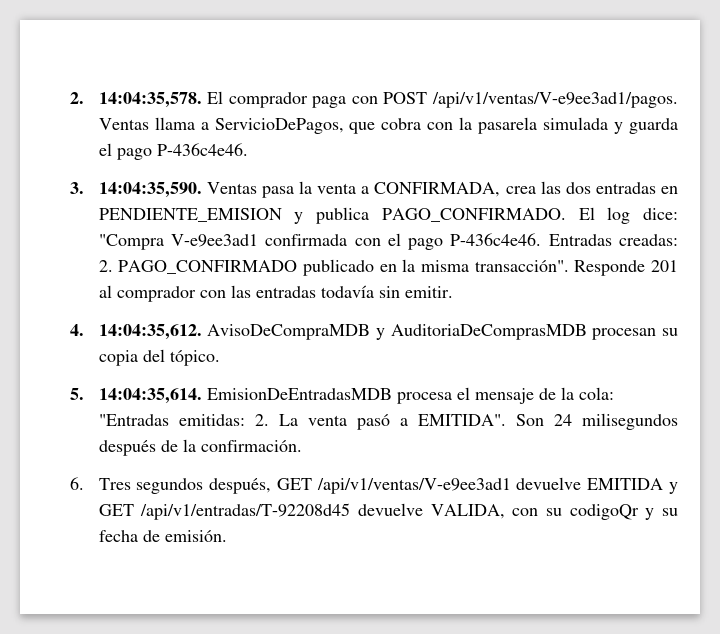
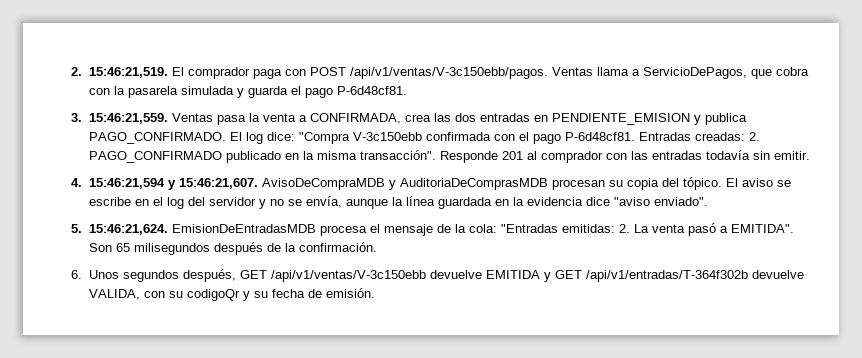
[70,92,202,108] 2. 14:04:35,578. -> [70,67,168,78] 2. 15:46:21,519.
[432,92,678,108] /api/v1/ventas/V-e9ee3ad1/pagos. -> [349,67,548,79] /api/v1/ventas/V-3c150ebb/pagos.
[156,143,248,156] P-436c4e46. -> [336,86,407,95] P-6d48cf81.
[98,182,202,198] 14:04:35,590. -> [88,113,168,124] 15:46:21,559.
[170,234,258,247] V-e9ee3ad1 -> [352,132,422,141] V-3c150ebb
[450,233,542,246] P-436c4e46. -> [564,132,635,141] P-6d48cf81.
[98,324,202,340] 14:04:35,612. -> [88,178,258,190] 15:46:21,594 y 15:46:21,607.
(220, 358) none -> [725,178,791,187] [88,196,708,209] El aviso se escribe en el log del servidor y no se envía, aunque la línea guardada en la evidencia dice "aviso enviado".
[98,388,202,404] 14:04:35,614. -> [88,224,168,235] 15:46:21,624.
[553,414,572,426] 24 -> [115,243,130,252] 65
[98,478,131,490] Tres -> [88,270,119,279] Unos
[316,478,511,494] /api/v1/ventas/V-e9ee3ad1 -> [270,270,426,282] /api/v1/ventas/V-3c150ebb
[140,503,351,520] /api/v1/entradas/T-92208d45 -> [585,270,748,282] /api/v1/entradas/T-364f302b

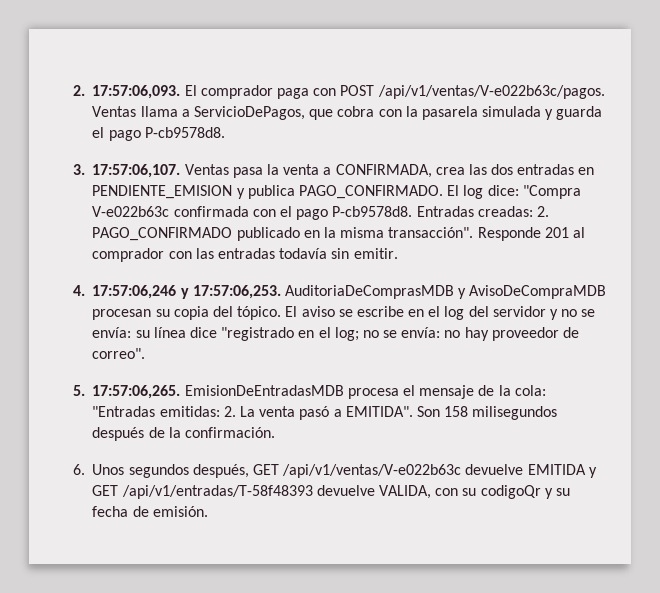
[70,67,168,78] 2. 15:46:21,519. -> [72,85,181,99] 2. 17:57:06,093.
[349,67,548,79] /api/v1/ventas/V-3c150ebb/pagos. -> [377,85,605,99] /api/v1/ventas/V-e022b63c/pagos.
[336,86,407,95] P-6d48cf81. -> [144,127,225,138] P-cb9578d8.
[88,113,168,124] 15:46:21,559. -> [92,164,181,178] 17:57:06,107.
[352,132,422,141] V-3c150ebb -> [92,206,170,217] V-e022b63c
[564,132,635,141] P-6d48cf81. -> [332,206,413,217] P-cb9578d8.
[88,178,548,190] 15:46:21,594 y 15:46:21,607. AvisoDeCompraMDB y AuditoriaDeComprasMDB -> [92,285,607,299] 17:57:06,246 y 17:57:06,253. AuditoriaDeComprasMDB y AvisoDeCompraMDB
[305,196,708,209] envía, aunque la línea guardada en la evidencia dice "aviso enviado". -> [92,327,580,341] [92,348,146,359] envía: su línea dice "registrado en el log; no se envía: no hay proveedor de correo".
[88,224,168,235] 15:46:21,624. -> [92,385,181,399] 17:57:06,265.
[115,243,130,252] 65 -> [444,406,469,417] 158
[270,270,426,282] /api/v1/ventas/V-3c150ebb -> [282,464,462,478] /api/v1/ventas/V-e022b63c
[585,270,748,282] /api/v1/entradas/T-364f302b -> [121,485,313,499] /api/v1/entradas/T-58f48393

